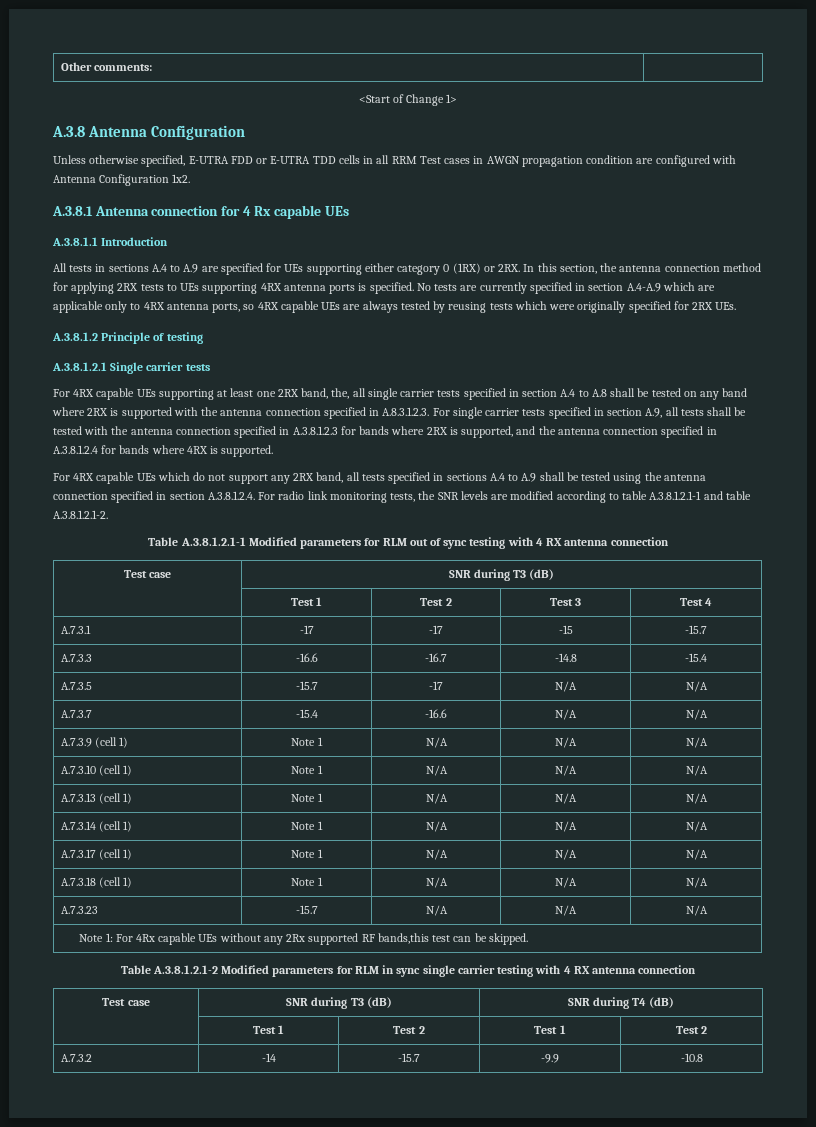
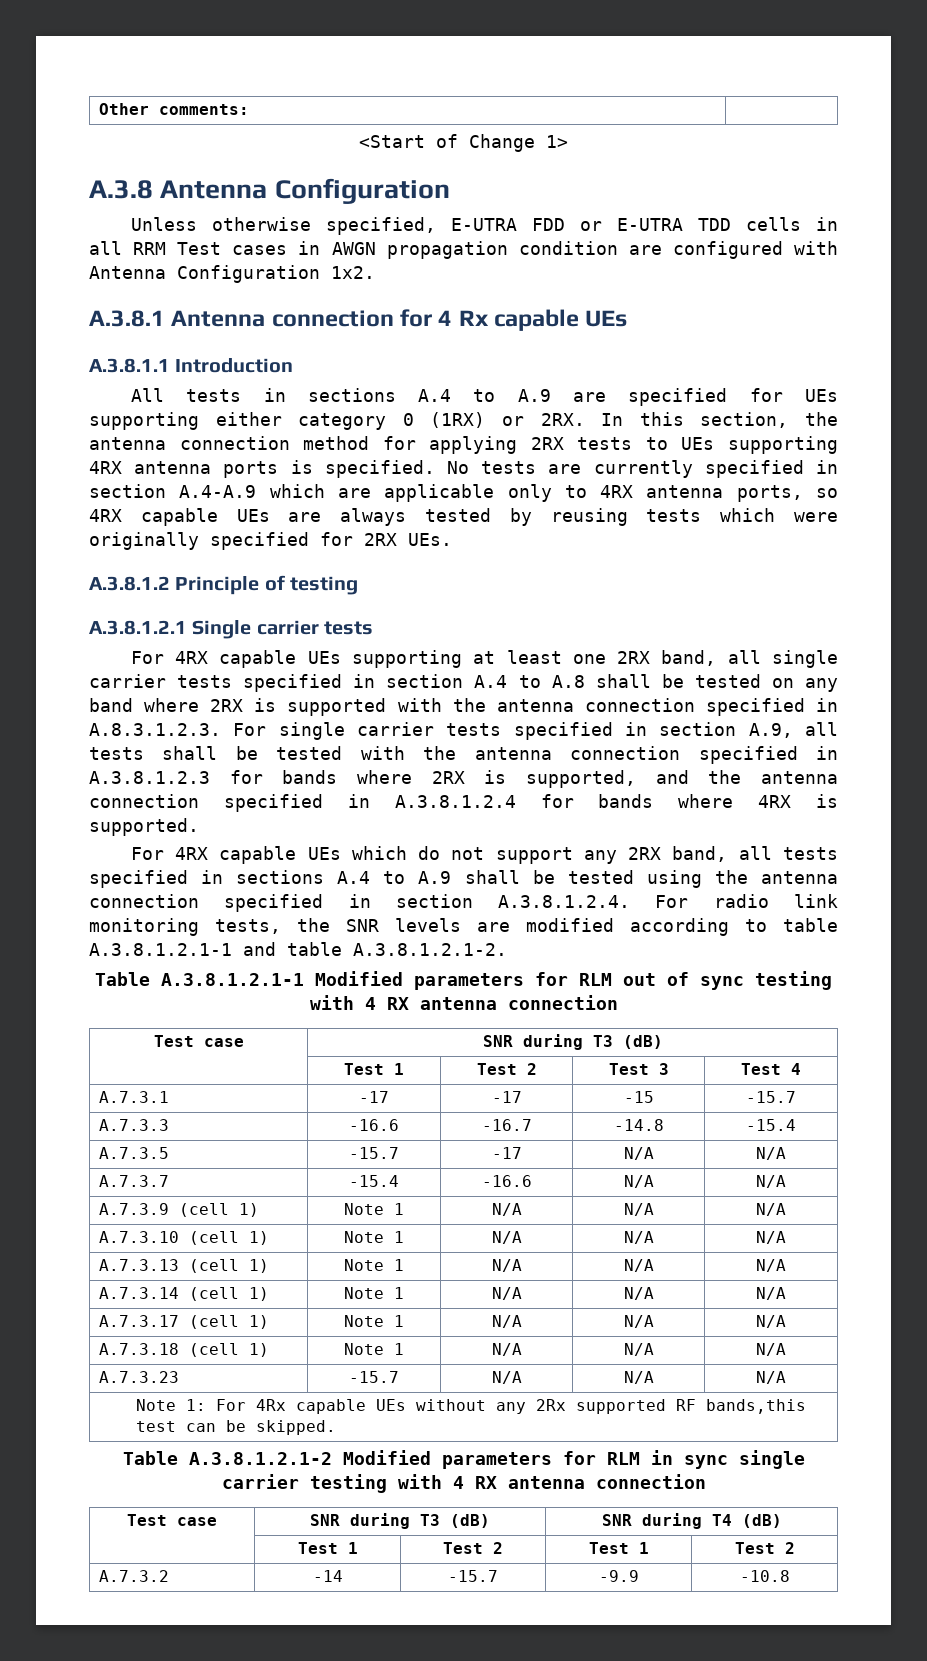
[331,388,350,399] the, -> (717, 658) none

